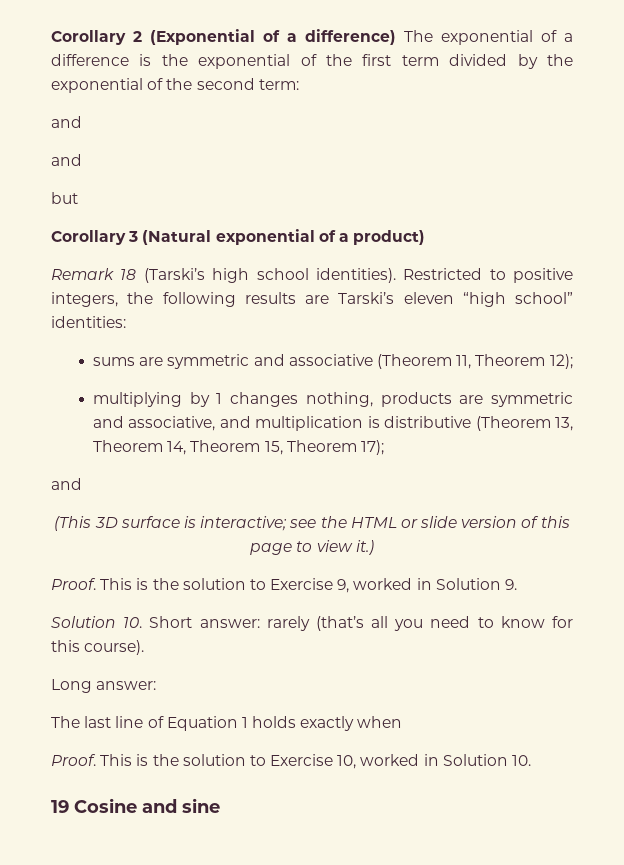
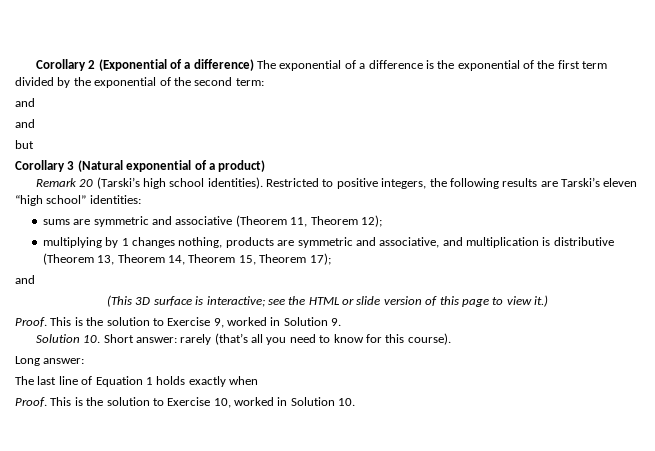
[120,269,137,280] 18 -> [79,179,94,187] 20
[51,798,220,813] // 19 Cosine and sine -> (356, 402) none

